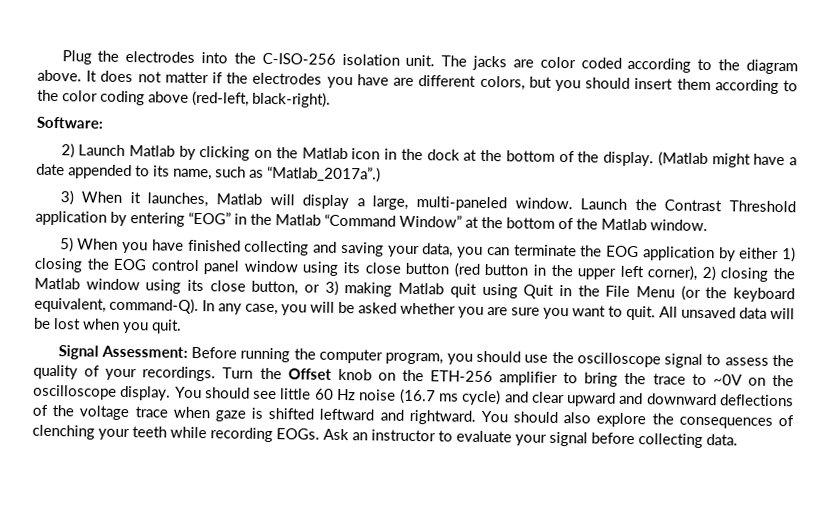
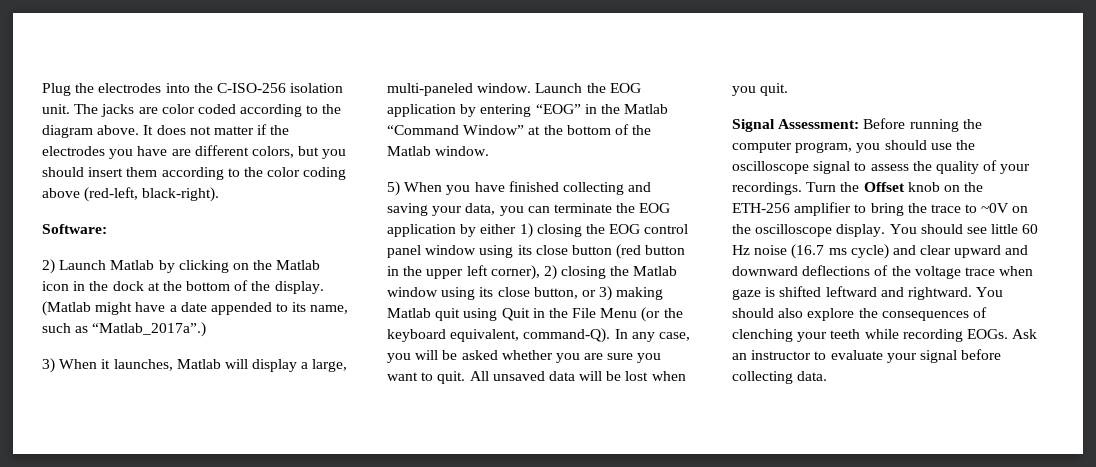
[664,199,796,213] Contrast Threshold -> [609,83,641,93] EOG

